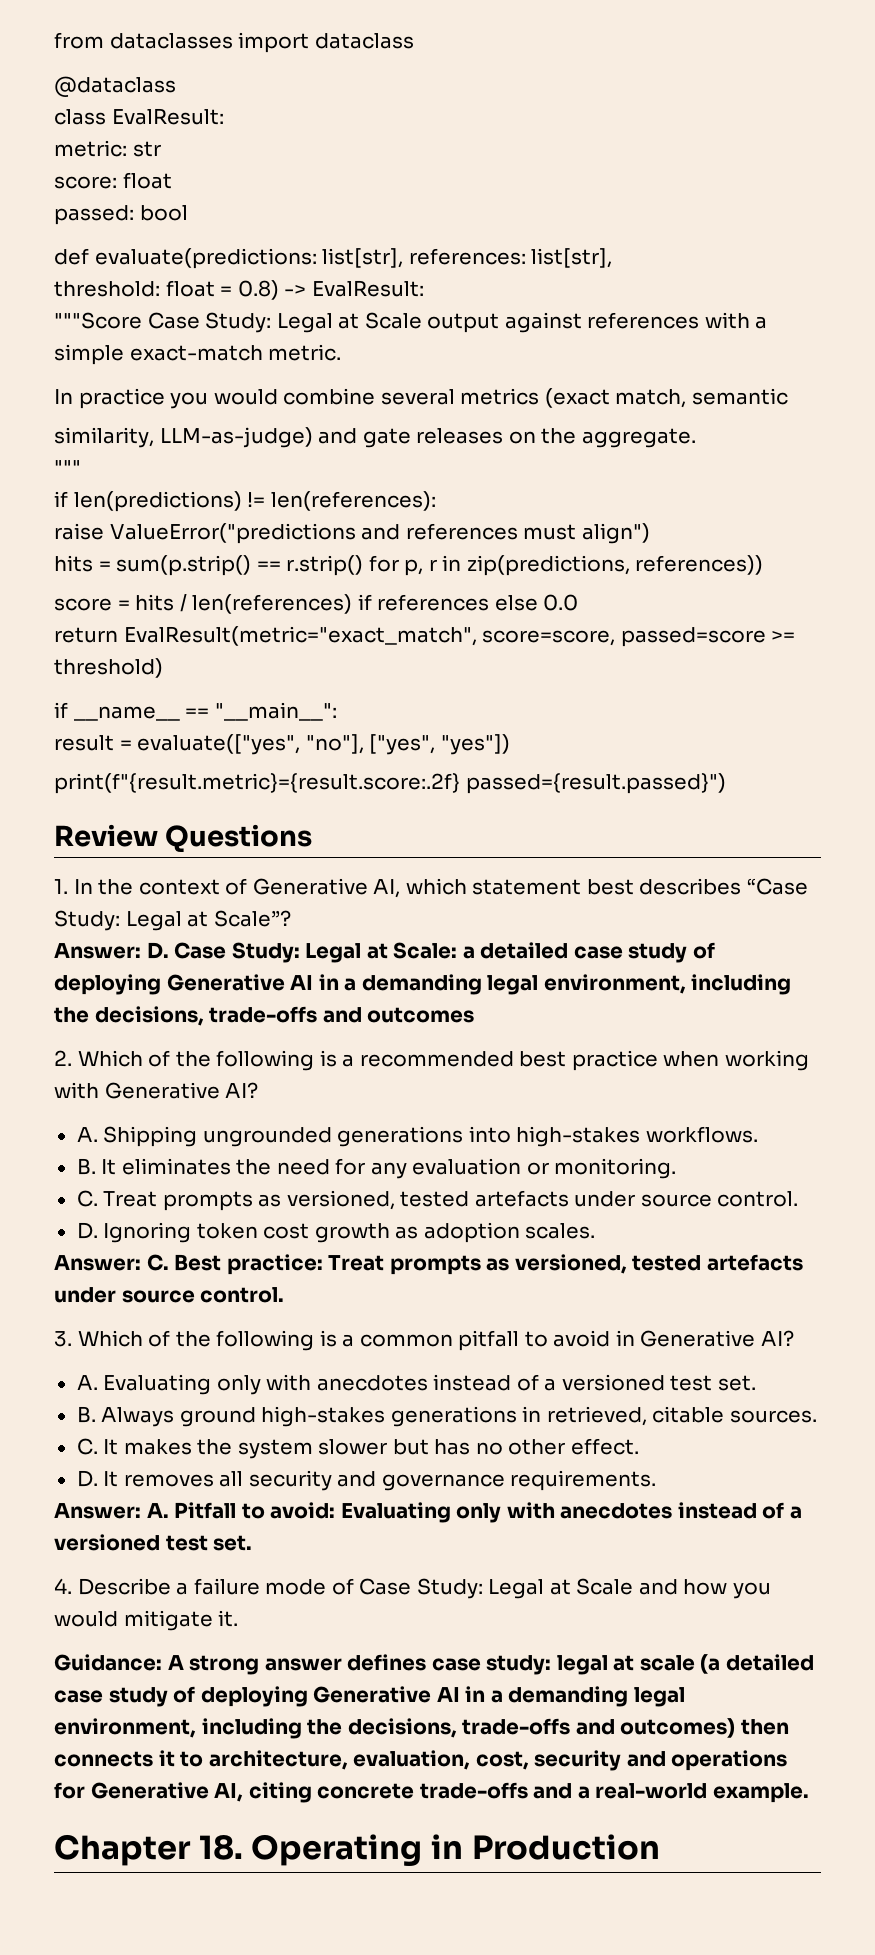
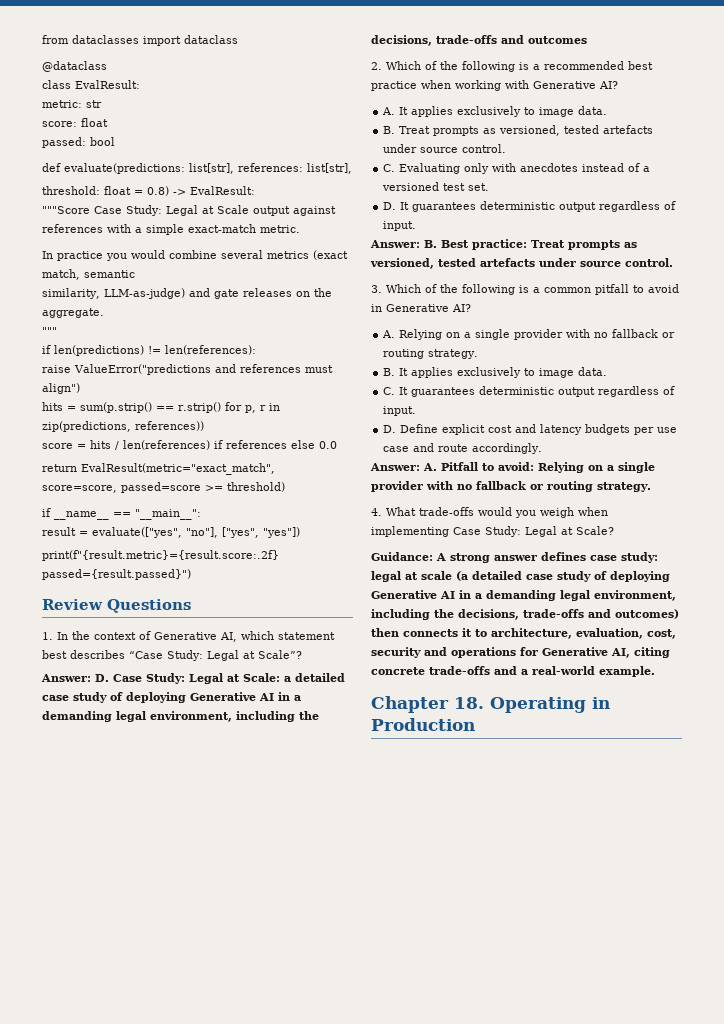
[103,1126,758,1147] [76,1158,677,1179] [76,1190,799,1211] [76,1222,596,1243] [54,1254,169,1271] Shipping ungrounded generations into high-stakes workflows. // B. It eliminates the need for any evaluation or monitoring. // C. Treat prompts as versioned, tested artefacts under source control. // D. Ignoring token cost growth as adoption scales. // Answer: C. -> [399,106,608,117] [383,125,654,136] [383,144,507,153] [383,163,651,174] [382,182,490,191] [383,201,677,212] [383,221,417,231] [370,240,437,248] It applies exclusively to image data. // B. Treat prompts as versioned, tested artefacts under source control. // C. Evaluating only with anecdotes instead of a versioned test set. // D. It guarantees deterministic output regardless of input. // Answer: B.
[103,1374,756,1395] [76,1406,817,1427] [76,1438,639,1459] [76,1470,657,1491] Evaluating only with anecdotes instead of a versioned test set. // B. Always ground high-stakes generations in retrieved, citable sources. // C. It makes the system slower but has no other effect. // D. It removes all security and governance requirements. -> [399,329,676,340] [383,349,479,359] [383,367,608,378] [383,386,676,397] [383,406,417,416] [383,424,678,435] [383,443,543,454] Relying on a single provider with no fallback or routing strategy. // B. It applies exclusively to image data. // C. It guarantees deterministic output regardless of input. // D. Define explicit cost and latency budgets per use case and route accordingly.
[340,1502,802,1523] [54,1534,253,1551] [54,1578,771,1599] [54,1610,239,1631] Evaluating only with anecdotes instead of a versioned test set. // 4. Describe a failure mode of Case Study: Legal at Scale and how you would mitigate it. -> [538,462,655,473] [371,481,651,492] [371,507,608,518] [371,526,614,537] Relying on a single provider with no fallback or routing strategy. // 4. What trade-offs would you weigh when implementing Case Study: Legal at Scale?

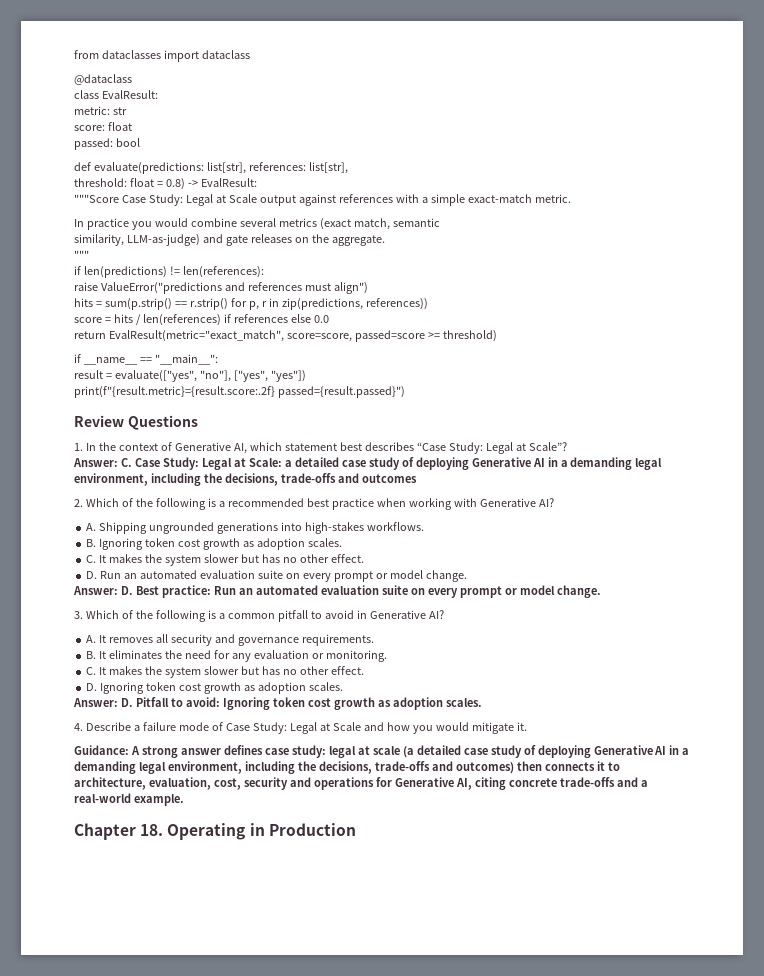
[95,674,109,682] D. -> [120,458,132,467] C.
[399,106,608,117] [383,125,654,136] [383,144,507,153] [383,163,651,174] [382,182,490,191] [383,201,677,212] [383,221,417,231] [370,240,437,248] It applies exclusively to image data. // B. Treat prompts as versioned, tested artefacts under source control. // C. Evaluating only with anecdotes instead of a versioned test set. // D. It guarantees deterministic output regardless of input. // Answer: B. -> [99,522,424,534] [86,538,342,550] [86,554,364,566] [86,570,467,582] [73,586,133,595] Shipping ungrounded generations into high-stakes workflows. // B. Ignoring token cost growth as adoption scales. // C. It makes the system slower but has no other effect. // D. Run an automated evaluation suite on every prompt or model change. // Answer: D.
[531,240,637,250] [370,258,673,269] Treat prompts as versioned, tested artefacts under source control. -> [213,585,601,598] Run an automated evaluation suite on every prompt or model change.
[399,329,676,340] [383,349,479,359] [383,367,608,378] [383,386,676,397] [383,406,417,416] [383,424,678,435] [383,443,543,454] [370,463,437,471] Relying on a single provider with no fallback or routing strategy. // B. It applies exclusively to image data. // C. It guarantees deterministic output regardless of input. // D. Define explicit cost and latency budgets per use case and route accordingly. // Answer: A. -> [99,634,374,646] [86,650,387,662] [86,666,364,678] [86,682,343,694] [73,698,133,707] It removes all security and governance requirements. // B. It eliminates the need for any evaluation or monitoring. // C. It makes the system slower but has no other effect. // D. Ignoring token cost growth as adoption scales. // Answer: D.
[538,462,655,473] [371,481,651,492] [371,507,608,518] [371,526,614,537] Relying on a single provider with no fallback or routing strategy. // 4. What trade-offs would you weigh when implementing Case Study: Legal at Scale? -> [222,697,482,710] [74,722,527,734] Ignoring token cost growth as adoption scales. // 4. Describe a failure mode of Case Study: Legal at Scale and how you would mitigate it.

